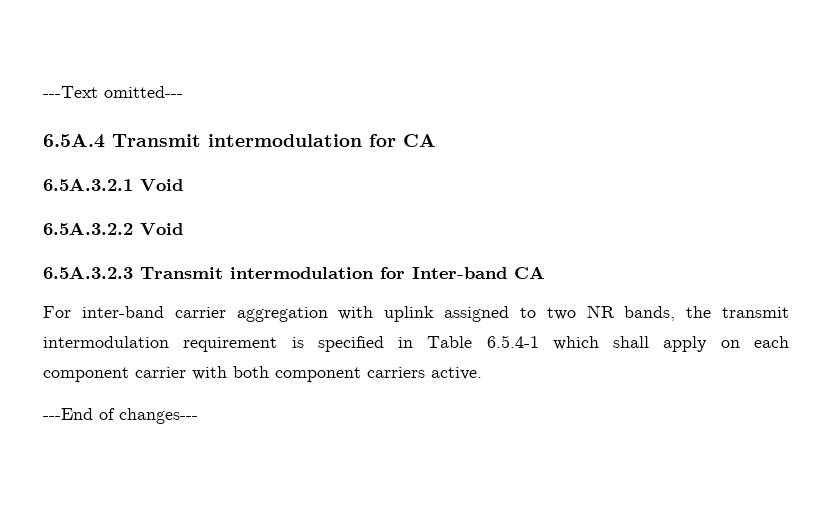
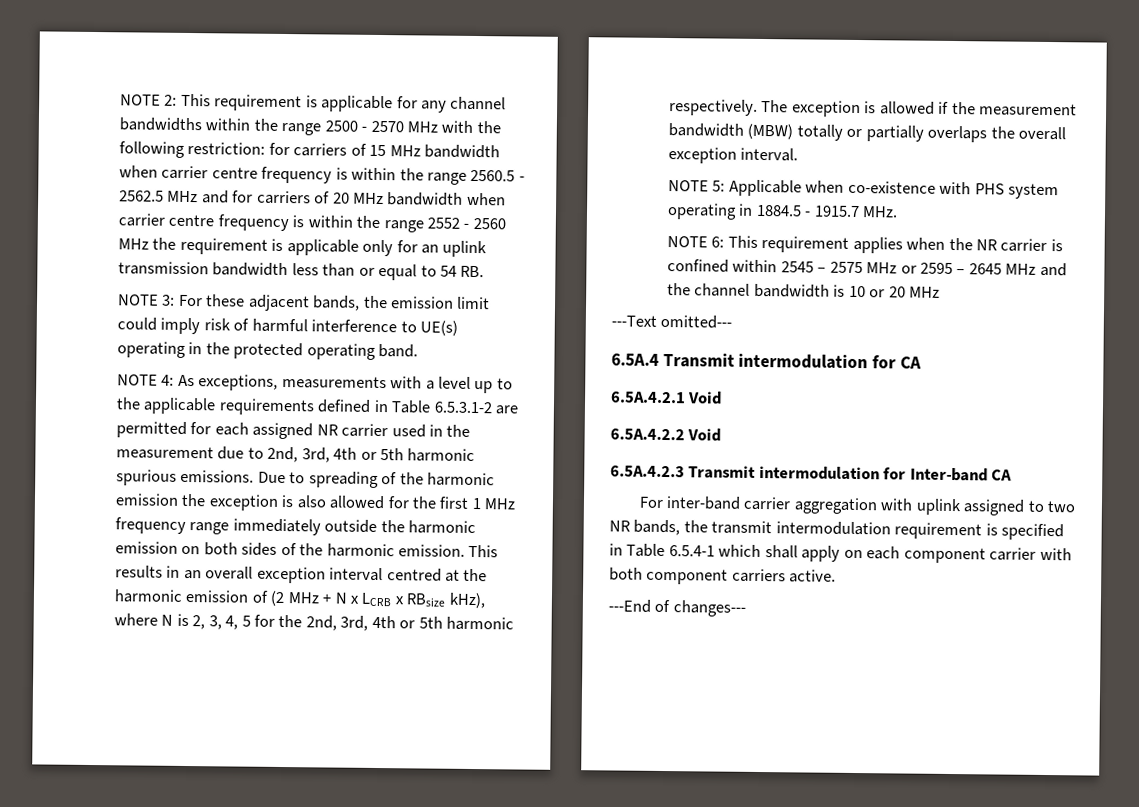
(43, 92) none -> [119,93,507,113] [118,117,501,136] [118,141,500,159] [118,165,525,185] [118,190,506,206] [117,213,506,233] [117,237,488,258] [117,261,485,281] [117,294,491,312] [116,317,458,336] [116,341,419,360] [116,374,513,394] [115,397,518,416] [115,421,471,440] [115,446,476,463] [115,469,495,489] [114,493,517,511] [114,517,477,536] [114,541,499,558] [114,565,488,584] [113,589,486,609] [113,613,515,631] [668,99,1077,118] [667,123,1066,143] [667,147,799,164] [667,179,1059,200] [666,203,899,220] [666,235,1063,254] [666,259,1067,277] [666,283,940,298] NOTE 2: This requirement is applicable for any channel bandwidths within the range 2500 - 2570 MHz with the following restriction: for carriers of 15 MHz bandwidth when carrier centre frequency is within the range 2560.5 - 2562.5 MHz and for carriers of 20 MHz bandwidth when carrier centre frequency is within the range 2552 - 2560 MHz the requirement is applicable only for an uplink transmission bandwidth less than or equal to 54 RB. // NOTE 3: For these adjacent bands, the emission limit could imply risk of harmful interference to UE(s) operating in the protected operating band. // NOTE 4: As exceptions, measurements with a level up to the applicable requirements defined in Table 6.5.3.1-2 are permitted for each assigned NR carrier used in the measurement due to 2nd, 3rd, 4th or 5th harmonic spurious emissions. Due to spreading of the harmonic emission the exception is also allowed for the first 1 MHz frequency range immediately outside the harmonic emission on both sides of the harmonic emission. This results in an overall exception interval centred at the harmonic emission of (2 MHz + N x LCRB x RBsize kHz), where N is 2, 3, 4, 5 for the 2nd, 3rd, 4th or 5th harmonic respectively. The exception is allowed if the measurement bandwidth (MBW) totally or partially overlaps the overall exception interval. // NOTE 5: Applicable when co-existence with PHS system operating in 1884.5 - 1915.7 MHz. // NOTE 6: This requirement applies when the NR carrier is confined within 2545 – 2575 MHz or 2595 – 2645 MHz and the channel bandwidth is 10 or 20 MHz //
[43,178,183,191] [43,222,183,235] [43,266,133,279] 6.5A.3.2.1 Void // 6.5A.3.2.2 Void // 6.5A.3.2.3 -> [611,391,723,405] [610,428,722,442] [610,465,685,478] 6.5A.4.2.1 Void // 6.5A.4.2.2 Void // 6.5A.4.2.3

